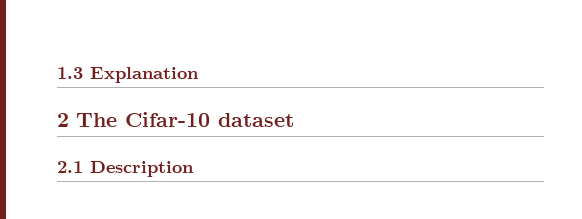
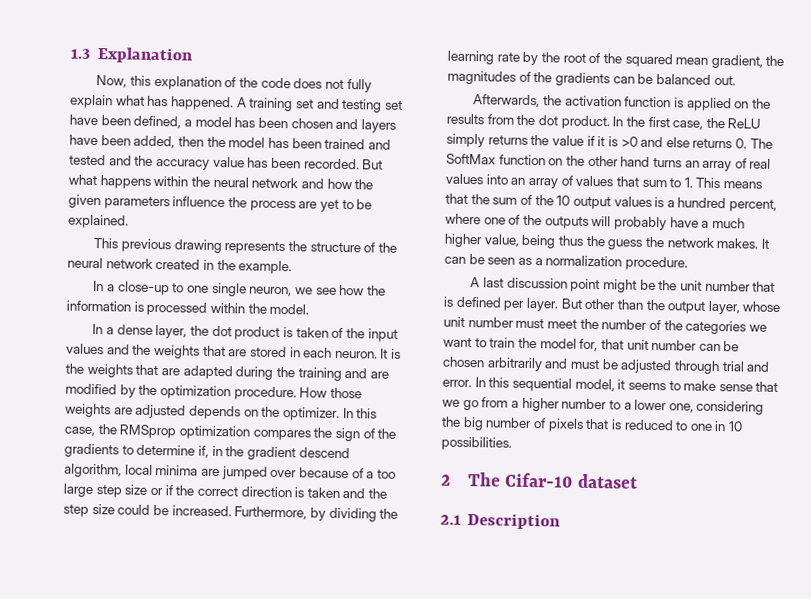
(199, 75) none -> [96,75,372,93] [70,94,403,113] [69,114,396,133] [69,134,391,150] [69,154,384,170] [68,174,374,190] [68,194,373,212] [68,214,129,229] [93,237,397,255] [67,257,293,275] [93,280,386,297] [66,300,310,316] [92,323,398,342] [66,343,402,359] [65,363,389,381] [65,383,362,401] [65,403,378,421] [64,424,397,442] [64,443,350,461] [64,463,396,480] [63,483,388,499] [63,503,399,522] [447,50,785,69] [447,70,736,87] [473,94,771,112] [446,113,762,130] [446,133,773,149] [446,153,772,172] [445,173,763,189] [445,193,778,212] [445,213,745,231] [444,233,770,250] [444,254,688,271] [470,277,776,293] [443,296,782,315] [443,316,767,335] [443,337,740,352] [442,356,771,375] [442,377,779,393] [442,397,765,415] [441,416,744,432] [441,436,512,451] // Now, this explanation of the code does not fully explain what has happened. A training set and testing set have been defined, a model has been chosen and layers have been added, then the model has been trained and tested and the accuracy value has been recorded. But what happens within the neural network and how the given parameters influence the process are yet to be explained. // This previous drawing represents the structure of the neural network created in the example. // In a close-up to one single neuron, we see how the information is processed within the model. // In a dense layer, the dot product is taken of the input values and the weights that are stored in each neuron. It is the weights that are adapted during the training and are modified by the optimization procedure. How those weights are adjusted depends on the optimizer. In this case, the RMSprop optimization compares the sign of the gradients to determine if, in the gradient descend algorithm, local minima are jumped over because of a too large step size or if the correct direction is taken and the step size could be increased. Furthermore, by dividing the learning rate by the root of the squared mean gradient, the magnitudes of the gradients can be balanced out. // Afterwards, the activation function is applied on the results from the dot product. In the first case, the ReLU simply returns the value if it is >0 and else returns 0. The SoftMax function on the other hand turns an array of real values into an array of values that sum to 1. This means that the sum of the 10 output values is a hundred percent, where one of the outputs will probably have a much higher value, being thus the guess the network makes. It can be seen as a normalization procedure. // A last discussion point might be the unit number that is defined per layer. But other than the output layer, whose unit number must meet the number of the categories we want to train the model for, that unit number can be chosen arbitrarily and must be adjusted through trial and error. In this sequential model, it seems to make sense that we go from a higher number to a lower one, considering the big number of pixels that is reduced to one in 10 possibilities.

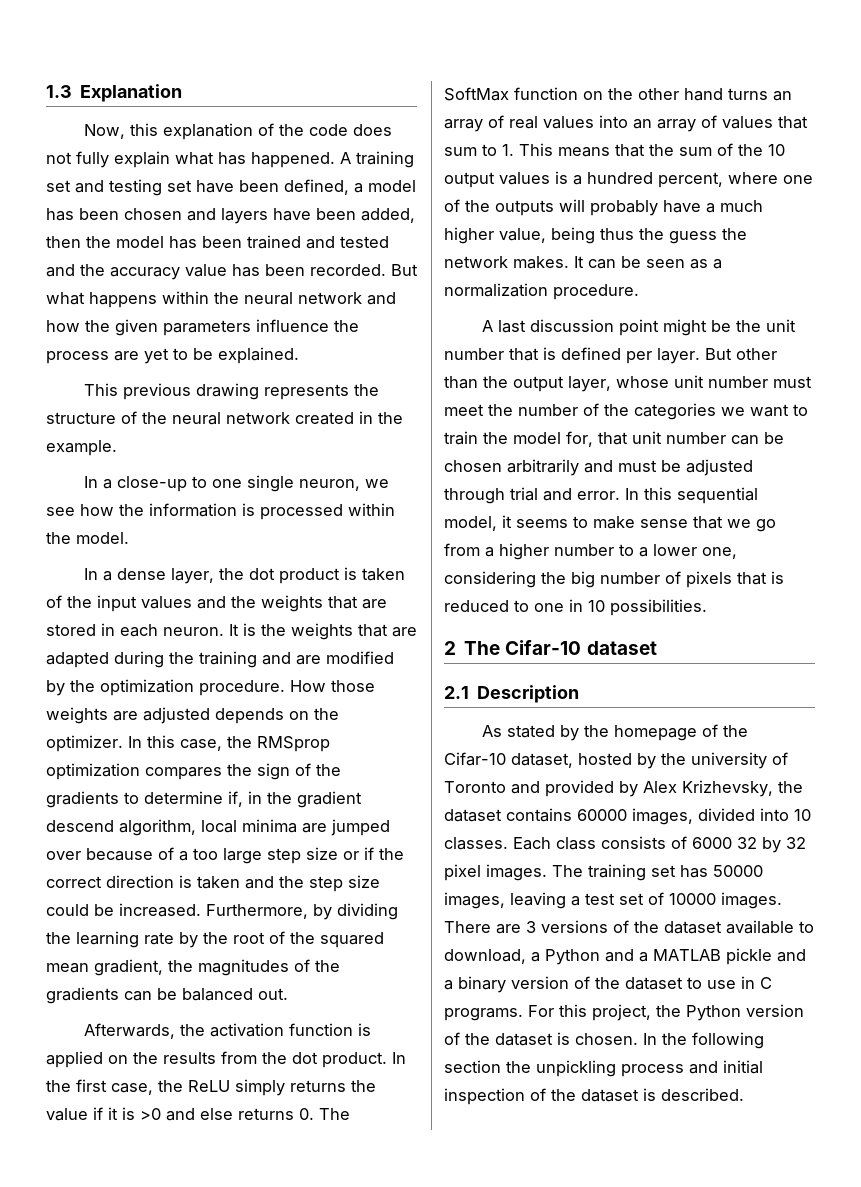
(561, 521) none -> [482,724,749,741] [444,752,788,769] [444,780,803,797] [444,808,811,825] [444,836,806,853] [444,864,763,881] [444,892,782,909] [444,920,814,934] [444,948,806,965] [444,976,772,993] [444,1004,804,1021] [444,1032,764,1049] [444,1060,763,1077] [444,1088,744,1105] // As stated by the homepage of the Cifar-10 dataset, hosted by the university of Toronto and provided by Alex Krizhevsky, the dataset contains 60000 images, divided into 10 classes. Each class consists of 6000 32 by 32 pixel images. The training set has 50000 images, leaving a test set of 10000 images. There are 3 versions of the dataset available to download, a Python and a MATLAB pickle and a binary version of the dataset to use in C programs. For this project, the Python version of the dataset is chosen. In the following section the unpickling process and initial inspection of the dataset is described.

